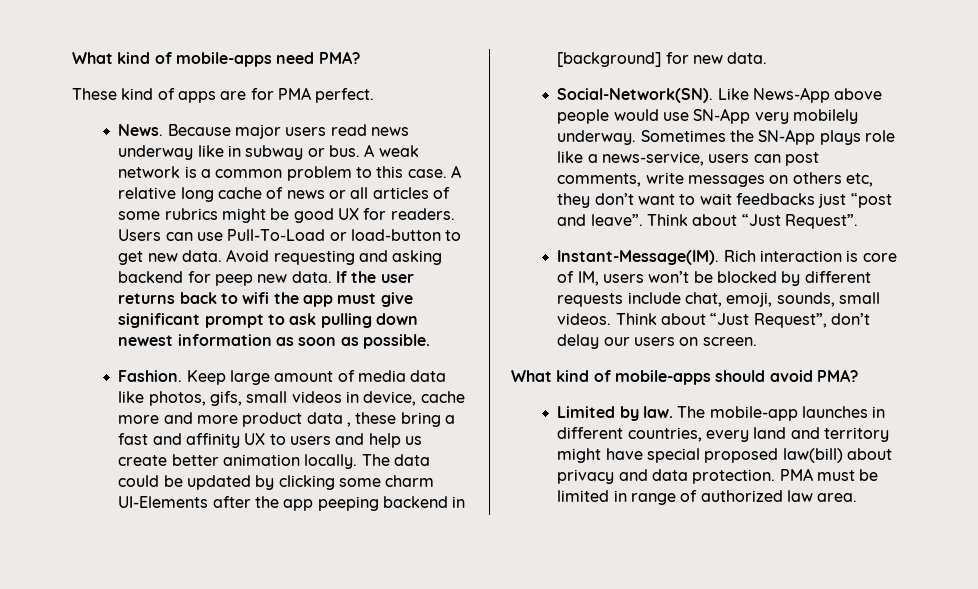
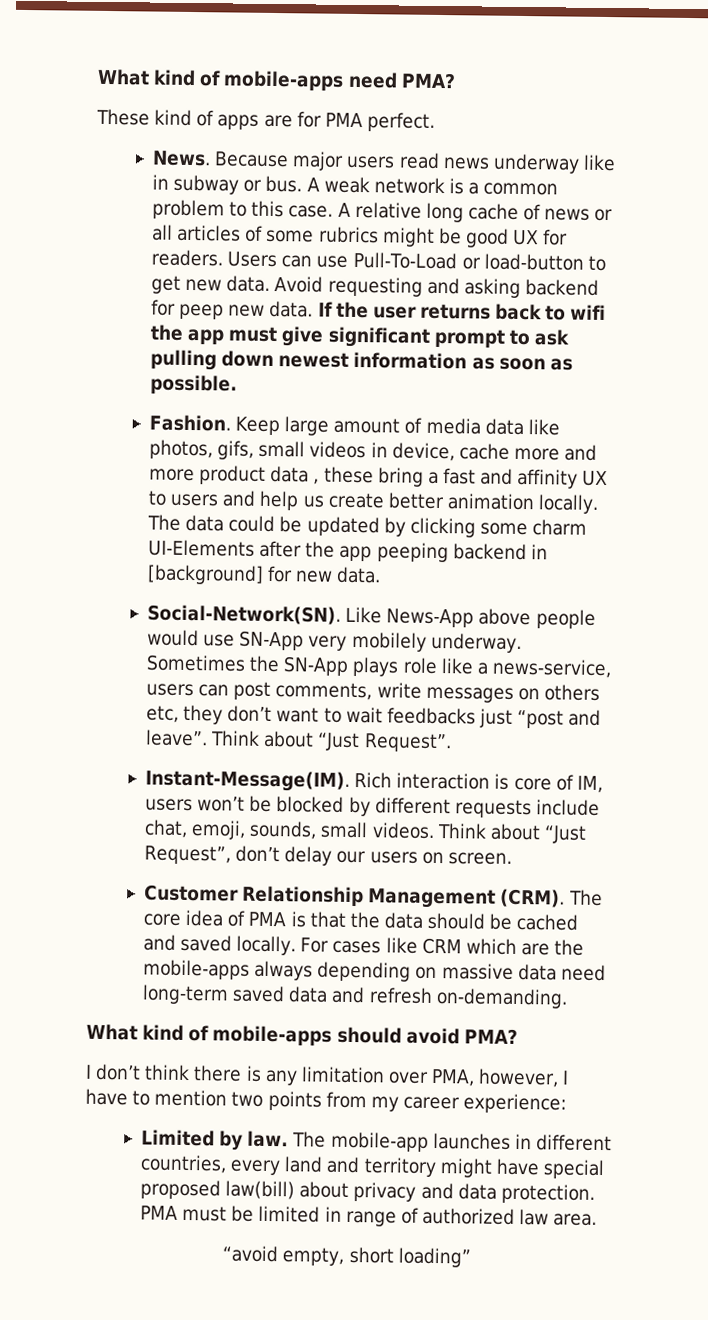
(757, 341) none -> [143,884,603,909] [142,909,579,931] [142,934,585,956] [142,959,606,982] [141,984,568,1009] // Customer Relationship Management (CRM). The core idea of PMA is that the data should be cached and saved locally. For cases like CRM which are the mobile-apps always depending on massive data need long-term saved data and refresh on-demanding.
(858, 375) none -> [85,1063,570,1088] [85,1088,568,1114] // I don’t think there is any limitation over PMA, however, I have to mention two points from my career experience:
(858, 497) none -> [222,1245,471,1268] // “avoid empty, short loading”

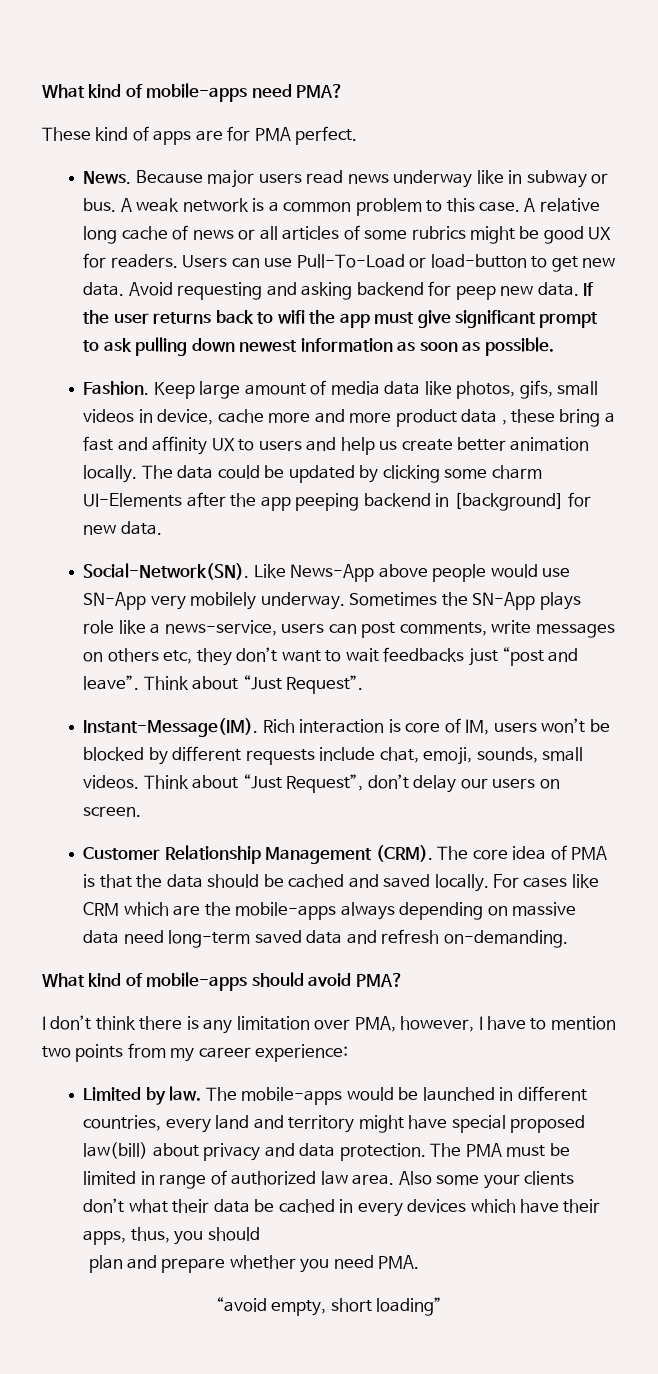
[330,1131,511,1152] mobile-app launches -> [241,1087,495,1105] mobile-apps would be launched
(595, 1193) none -> [430,1143,462,1157] The
(598, 1219) none -> [398,1171,574,1189] [83,1198,601,1217] [83,1227,260,1245] [88,1255,420,1273] Also some your clients don’t what their data be cached in every devices which have their apps, thus, you should // plan and prepare whether you need PMA.

